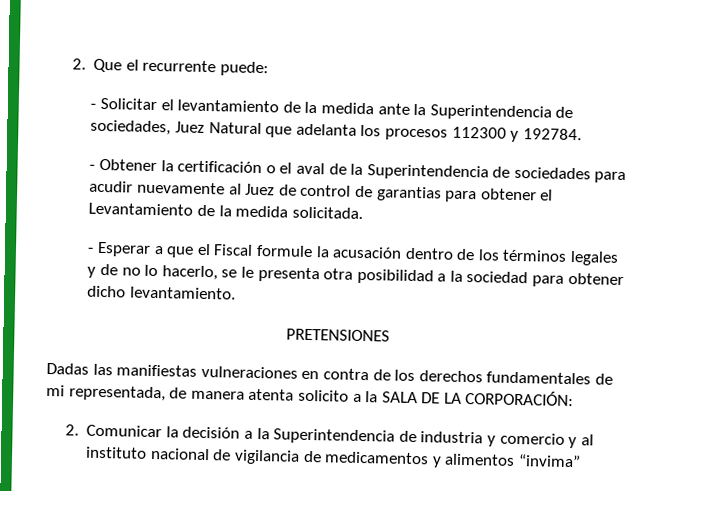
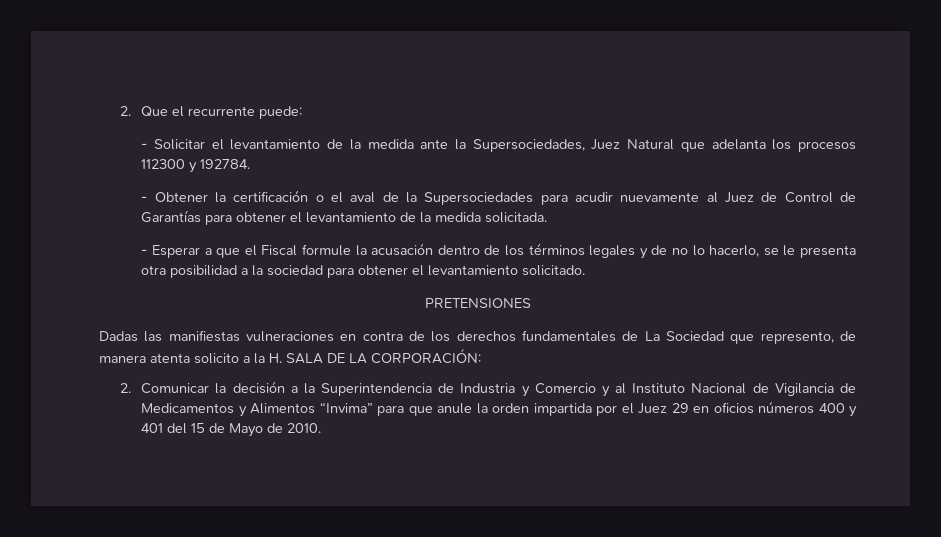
[429,104,574,121] [90,119,172,136] Superintendencia de sociedades, -> [472,139,585,152] Supersociedades,
[366,164,591,181] Superintendencia de sociedades -> [424,192,534,205] Supersociedades
[300,184,554,203] [88,202,194,216] control de garantias para obtener el Levantamiento -> [784,192,856,203] [141,210,397,225] Control de Garantías para obtener el levantamiento
[87,285,236,300] dicho levantamiento. -> [412,265,586,276] el levantamiento solicitado.
[46,384,166,402] mi representada, -> [644,331,834,344] La Sociedad que represento,
(379, 397) none -> [269,353,282,363] H.
[420,431,594,449] [86,446,581,468] industria y comercio y al instituto nacional de vigilancia de medicamentos y alimentos “invima” -> [460,383,856,397] [141,401,857,417] [141,423,322,437] Industria y Comercio y al Instituto Nacional de Vigilancia de Medicamentos y Alimentos “Invima” para que anule la orden impartida por el Juez 29 en oficios números 400 y 401 del 15 de Mayo de 2010.

